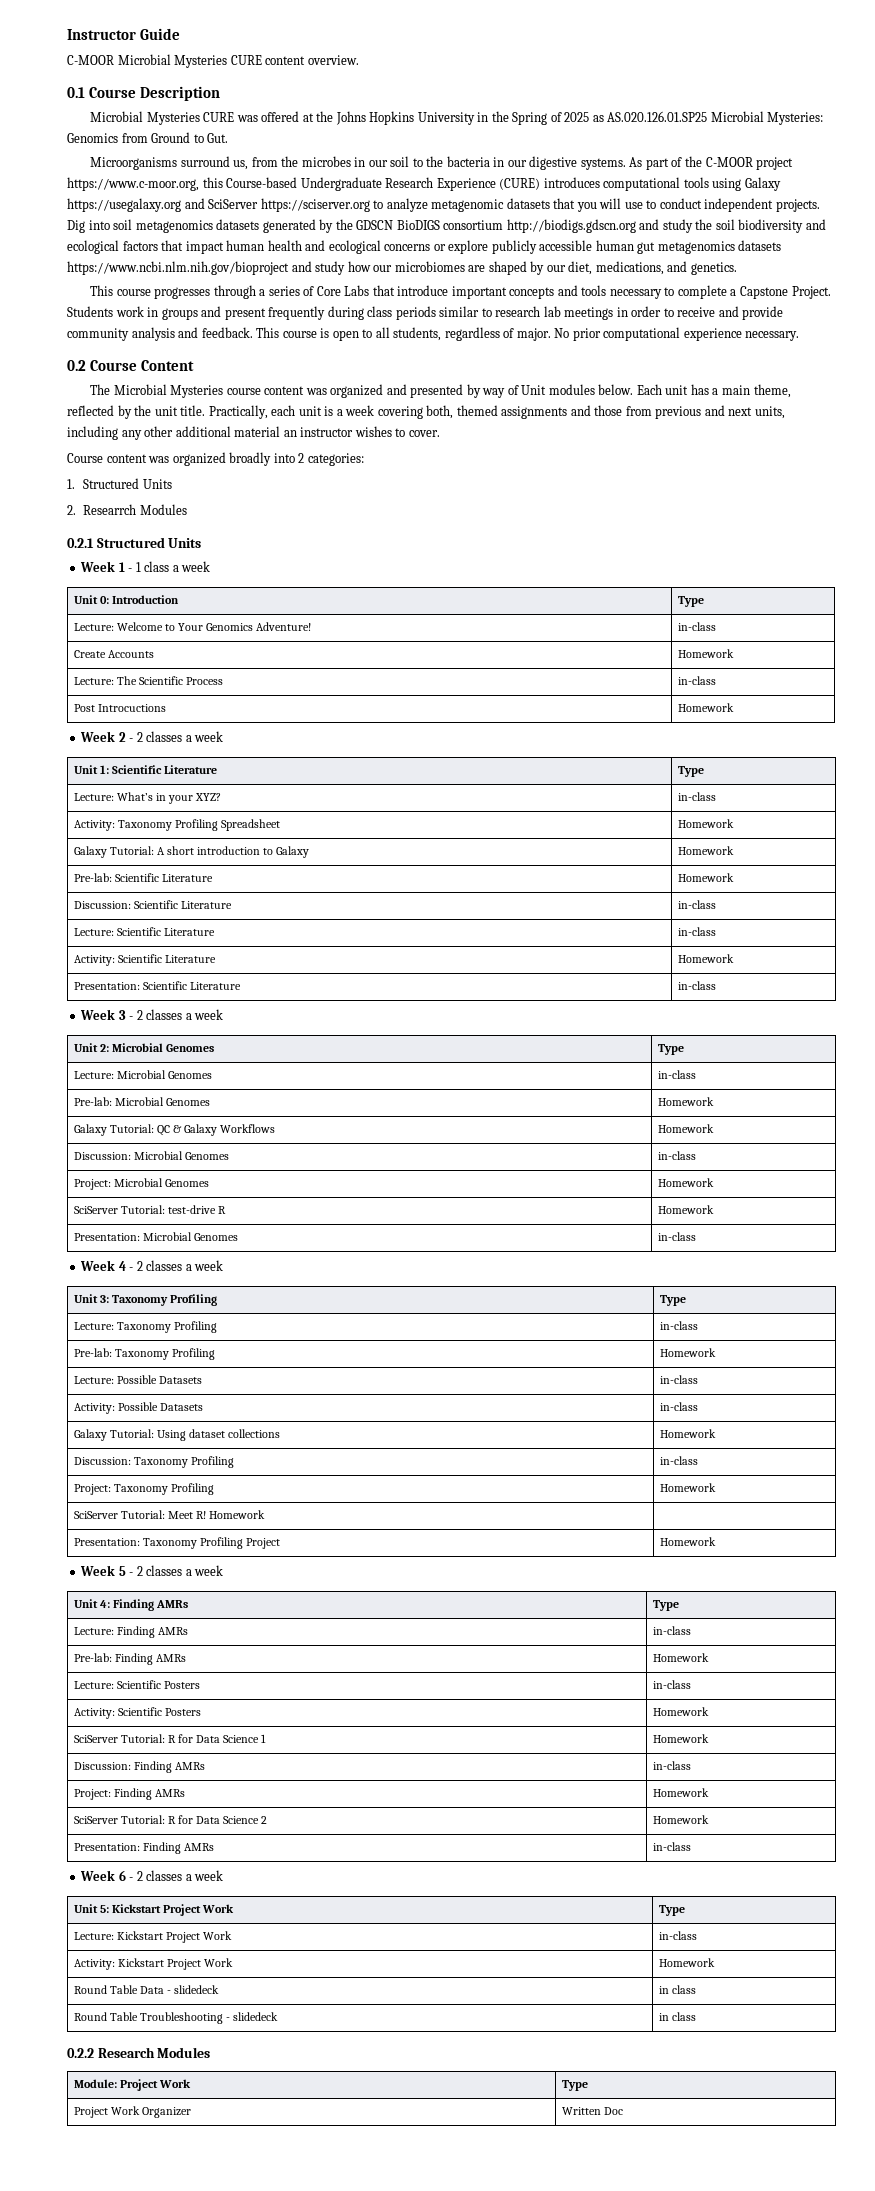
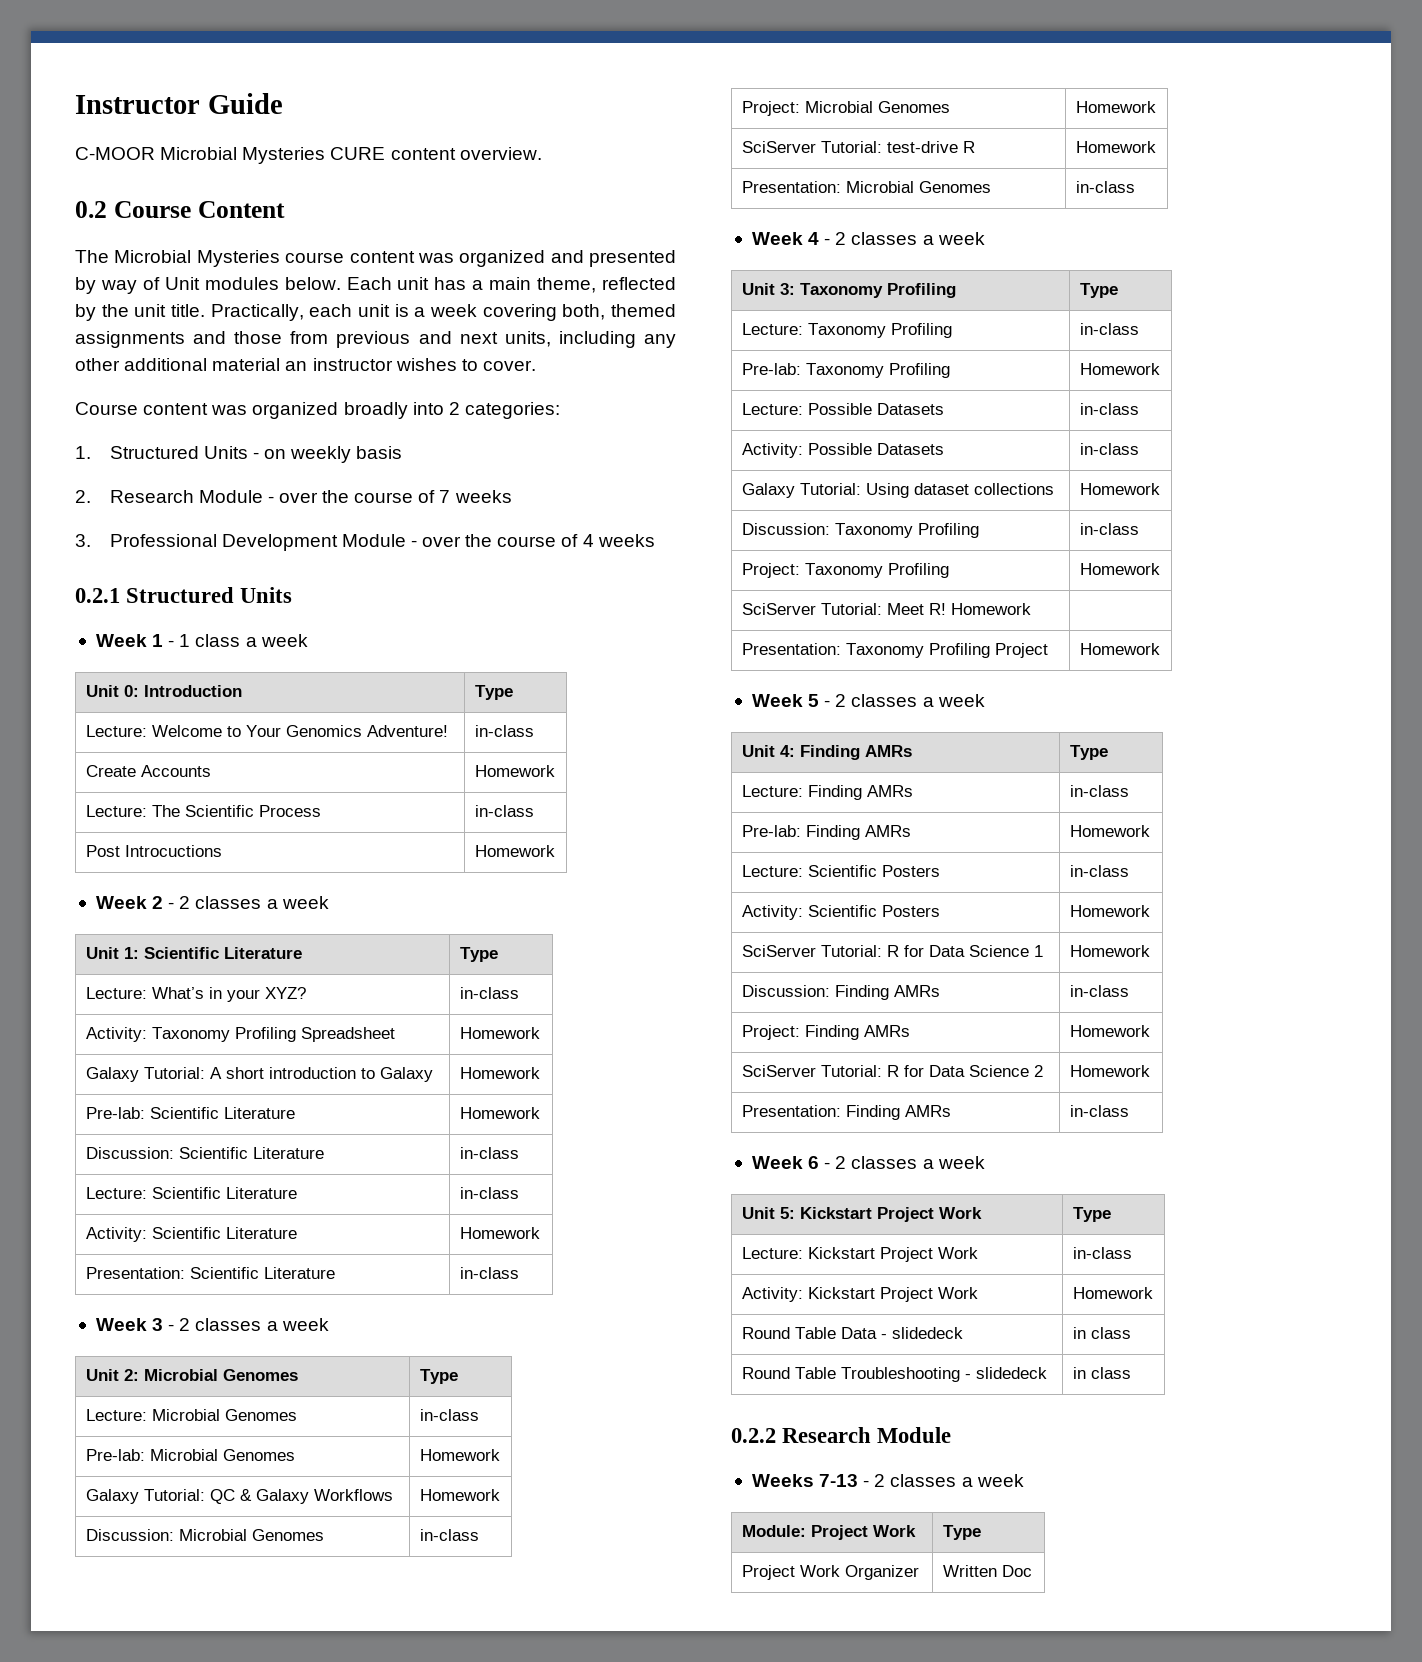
[67,86,220,101] [90,111,824,125] [67,132,229,143] [90,156,794,170] [67,177,781,191] [67,198,820,212] [67,219,826,233] [67,240,782,254] [67,261,737,275] [90,285,831,299] [67,306,784,320] [67,327,800,341] // 0.1 Course Description // Microbial Mysteries CURE was offered at the Johns Hopkins University in the Spring of 2025 as AS.020.126.01.SP25 Microbial Mysteries: Genomics from Ground to Gut. // Microorganisms surround us, from the microbes in our soil to the bacteria in our digestive systems. As part of the C-MOOR project https://www.c-moor.org, this Course-based Undergraduate Research Experience (CURE) introduces computational tools using Galaxy https://usegalaxy.org and SciServer https://sciserver.org to analyze metagenomic datasets that you will use to conduct independent projects. Dig into soil metagenomics datasets generated by the GDSCN BioDIGS consortium http://biodigs.gdscn.org and study the soil biodiversity and ecological factors that impact human health and ecological concerns or explore publicly accessible human gut metagenomics datasets https://www.ncbi.nlm.nih.gov/bioproject and study how our microbiomes are shaped by our diet, medications, and genetics. // This course progresses through a series of Core Labs that introduce important concepts and tools necessary to complete a Capstone Project. Students work in groups and present frequently during class periods similar to research lab meetings in order to receive and provide community analysis and feedback. This course is open to all students, regardless of major. No prior computational experience necessary. -> (542, 153) none
[67,504,187,515] // 2. Researrch Modules -> [252,446,403,463] [75,490,512,503] [75,534,655,551] - on weekly basis // 2. Research Module - over the course of 7 weeks // 3. Professional Development Module - over the course of 4 weeks
[157,2047,211,2058] Modules -> [877,1427,952,1443] [751,1474,1024,1487] Module // Weeks 7-13 - 2 classes a week

